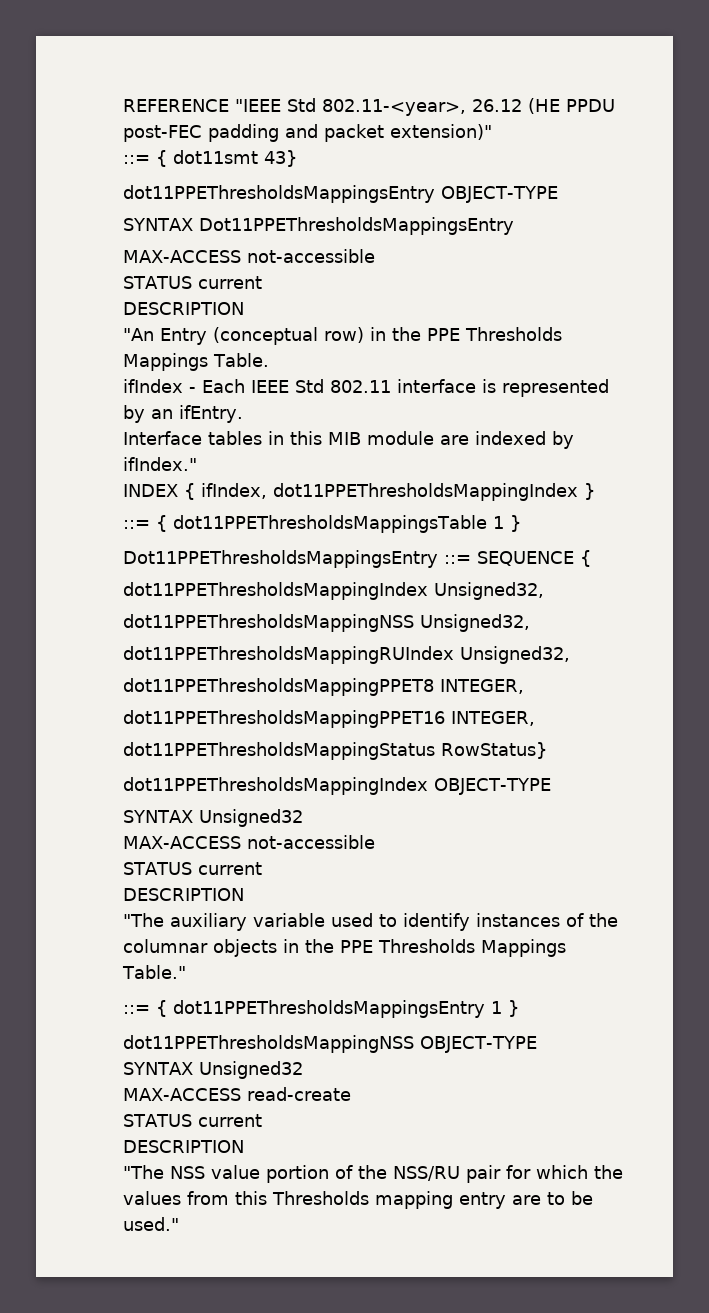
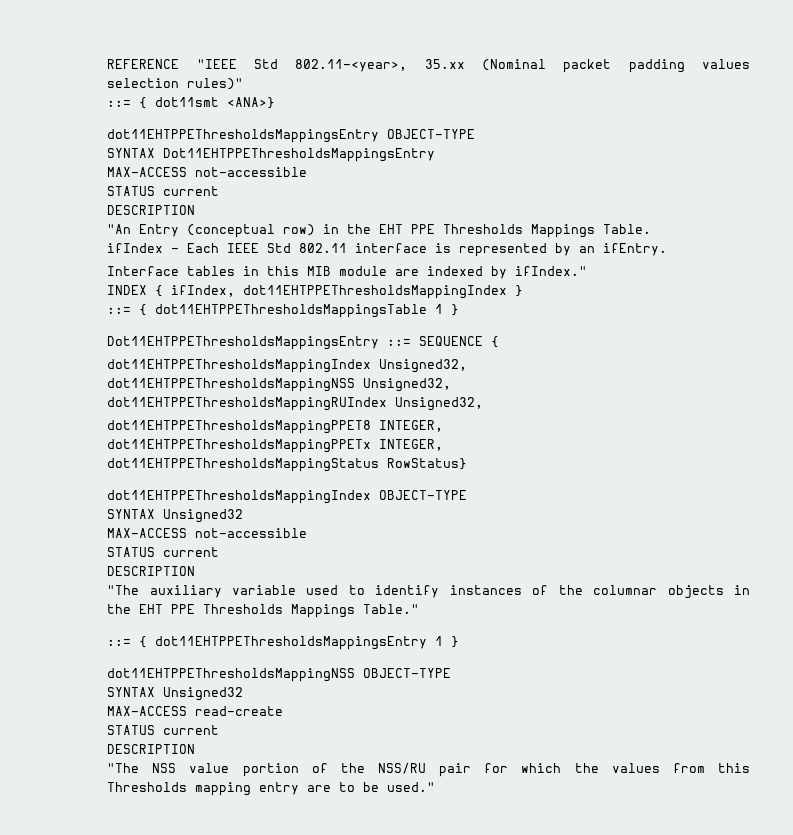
[472,98,616,114] [123,124,493,142] 26.12 (HE PPDU post-FEC padding and packet extension)" -> [424,59,750,73] [107,78,244,90] 35.xx (Nominal packet padding values selection rules)"
[264,150,298,167] [123,185,559,203] [123,217,515,235] 43} // dot11PPEThresholdsMappingsEntry OBJECT-TYPE // SYNTAX Dot11PPEThresholdsMappingsEntry -> [227,97,276,109] [107,129,476,143] [107,148,436,162] <ANA>} // dot11EHTPPEThresholdsMappingsEntry OBJECT-TYPE // SYNTAX Dot11EHTPPEThresholdsMappingsEntry
(422, 334) none -> [379,224,404,234] EHT
[273,483,579,501] dot11PPEThresholdsMappingIndex -> [243,285,508,299] dot11EHTPPEThresholdsMappingIndex
[173,515,522,533] [123,550,439,568] dot11PPEThresholdsMappingsTable 1 } // Dot11PPEThresholdsMappingsEntry -> [155,304,460,318] [107,336,380,350] dot11EHTPPEThresholdsMappingsTable 1 } // Dot11EHTPPEThresholdsMappingsEntry
[123,582,545,600] [123,614,531,632] [123,646,571,664] [123,678,525,696] [123,710,536,728] [123,742,436,760] dot11PPEThresholdsMappingIndex Unsigned32, // dot11PPEThresholdsMappingNSS Unsigned32, // dot11PPEThresholdsMappingRUIndex Unsigned32, // dot11PPEThresholdsMappingPPET8 INTEGER, // dot11PPEThresholdsMappingPPET16 INTEGER, // dot11PPEThresholdsMappingStatus -> [107,359,468,373] [107,378,452,392] [107,397,484,411] [107,420,444,434] [107,439,444,453] [107,458,380,472] dot11EHTPPEThresholdsMappingIndex Unsigned32, // dot11EHTPPEThresholdsMappingNSS Unsigned32, // dot11EHTPPEThresholdsMappingRUIndex Unsigned32, // dot11EHTPPEThresholdsMappingPPET8 INTEGER, // dot11EHTPPEThresholdsMappingPPETx INTEGER, // dot11EHTPPEThresholdsMappingStatus
[123,777,429,795] dot11PPEThresholdsMappingIndex -> [107,490,372,504] dot11EHTPPEThresholdsMappingIndex
(335, 946) none -> [139,604,164,614] EHT
[173,1000,520,1018] [123,1035,415,1053] dot11PPEThresholdsMappingsEntry 1 } // dot11PPEThresholdsMappingNSS -> [155,636,460,650] [107,668,356,682] dot11EHTPPEThresholdsMappingsEntry 1 } // dot11EHTPPEThresholdsMappingNSS

